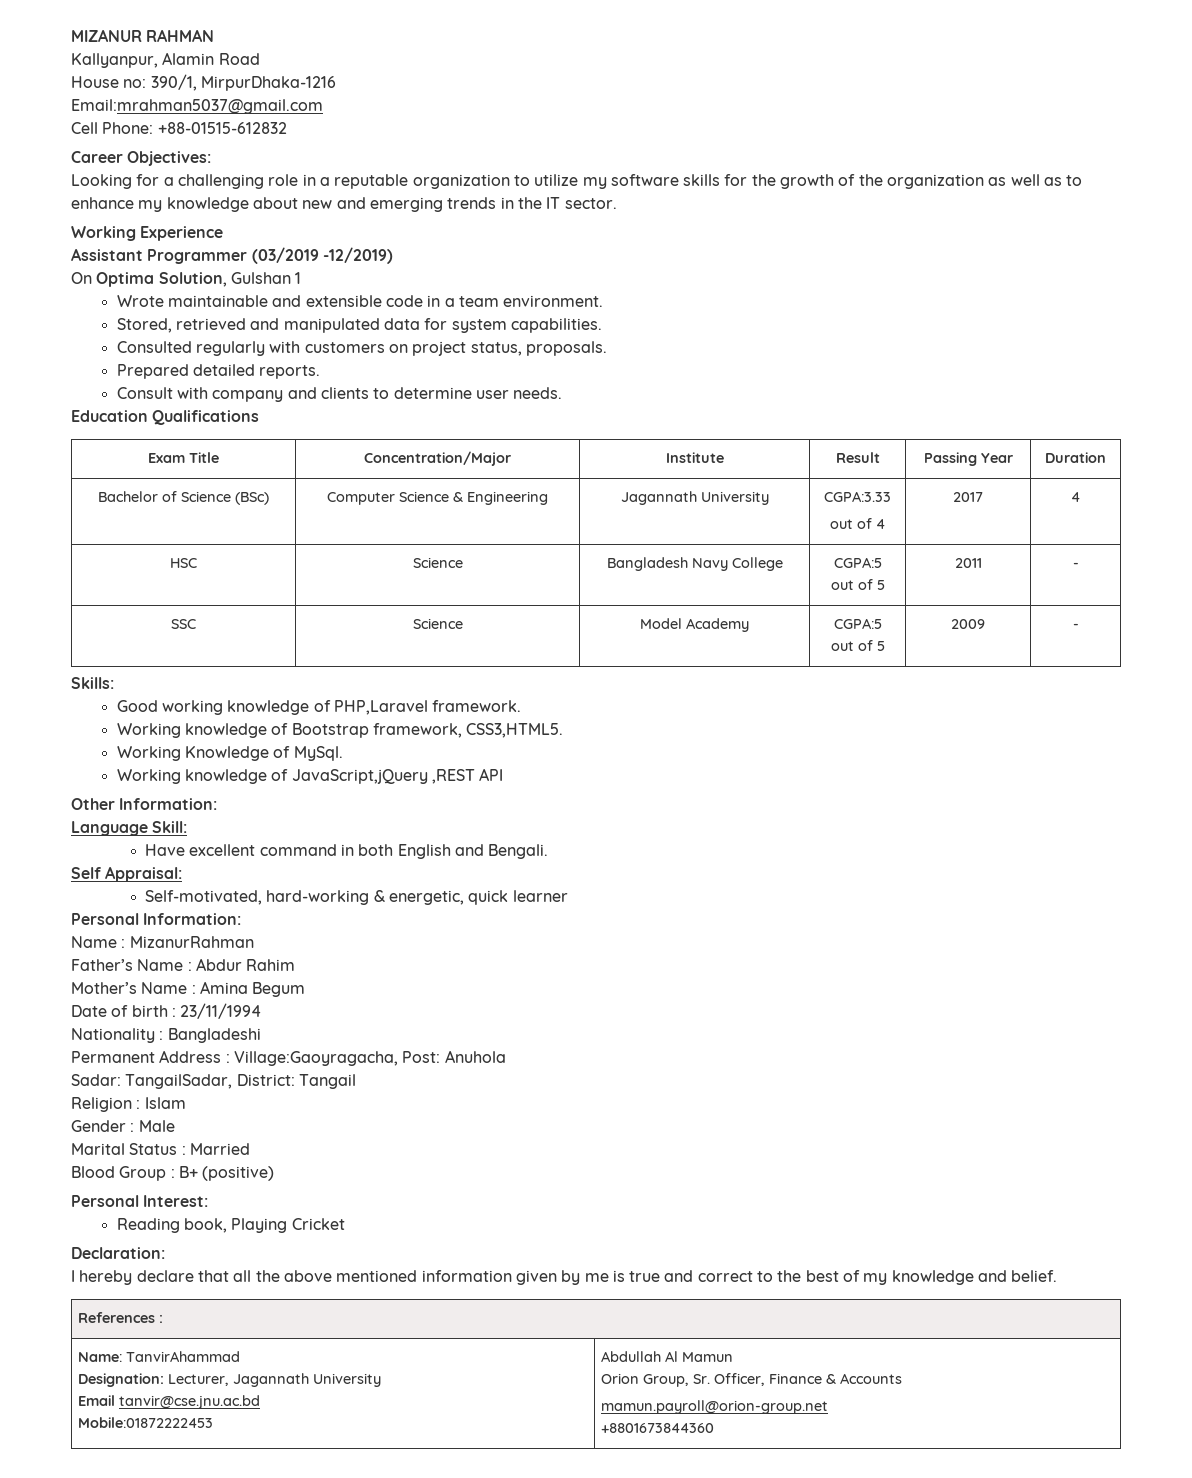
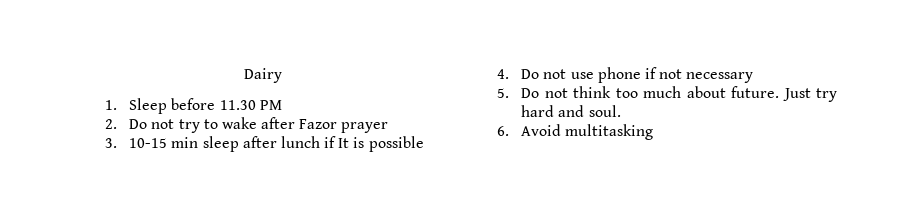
[71,29,215,42] [71,52,260,68] [71,74,336,91] [71,99,323,114] [71,122,287,134] [71,151,212,166] [71,174,1083,189] [71,197,617,212] [71,226,224,241] [71,247,393,264] [71,272,302,287] [116,295,604,307] [116,318,603,333] [116,341,608,356] [116,364,321,379] [116,387,563,402] [71,410,260,425] [148,452,219,463] [364,451,511,466] [665,452,724,463] [835,452,880,463] [923,452,1013,466] [1045,452,1106,463] [98,491,269,505] [327,491,548,505] [620,491,769,505] [824,491,891,502] [830,518,885,529] [953,492,983,502] [1071,492,1080,502] [170,558,197,568] [412,557,463,568] [606,557,783,571] [833,557,882,568] [830,579,885,590] [954,558,982,568] [1072,562,1079,568] [171,619,196,629] [412,618,463,629] [640,618,749,632] [833,618,882,629] [830,640,885,651] [951,619,985,629] [1072,623,1079,629] [71,677,114,689] [116,700,522,715] [116,723,564,738] [116,746,343,761] [116,768,504,784] [71,798,218,810] [71,821,188,836] [145,844,549,859] [71,866,183,882] [145,890,568,905] [71,913,242,925] [71,936,254,948] [71,958,296,971] [71,981,306,997] [71,1003,262,1019] [71,1028,261,1043] [71,1050,506,1066] [71,1074,356,1089] [71,1097,186,1112] [71,1120,175,1132] [71,1143,250,1155] [71,1166,275,1181] [71,1195,209,1207] [116,1218,345,1233] [71,1247,165,1259] [71,1270,1058,1285] [77,1312,163,1323] [77,1351,240,1362] [77,1373,381,1387] [77,1395,260,1409] [77,1417,213,1428] [600,1351,733,1362] [600,1373,902,1387] [600,1400,828,1414] [600,1423,714,1433] MIZANUR RAHMAN // Kallyanpur, Alamin Road // House no: 390/1, MirpurDhaka-1216 // Email:mrahman5037@gmail.com // Cell Phone: +88-01515-612832 // Career Objectives: // Looking for a challenging role in a reputable organization to utilize my software skills for the growth of the organization as well as to enhance my knowledge about new and emerging trends in the IT sector. // Working Experience // Assistant Programmer (03/2019 -12/2019) // On Optima Solution, Gulshan 1 // Wrote maintainable and extensible code in a team environment. // Stored, retrieved and manipulated data for system capabilities. // Consulted regularly with customers on project status, proposals. // Prepared detailed reports. // Consult with company and clients to determine user needs. // Education Qualifications // Exam Title | Concentration/Major | Institute | Result | Passing Year | Duration // Bachelor of Science (BSc) | Computer Science & Engineering | Jagannath University | CGPA:3.33 // out of 4 | 2017 | 4 // HSC | Science | Bangladesh Navy College | CGPA:5 // out of 5 | 2011 | - // SSC | Science | Model Academy | CGPA:5 // out of 5 | 2009 | - // Skills: // Good working knowledge of PHP,Laravel framework. // Working knowledge of Bootstrap framework, CSS3,HTML5. // Working Knowledge of MySql. // Working knowledge of JavaScript,jQuery ,REST API // Other Information: // Language Skill: // Have excellent command in both English and Bengali. // Self Appraisal: // Self-motivated, hard-working & energetic, quick learner // Personal Information: // Name : MizanurRahman // Father’s Name : Abdur Rahim // Mother’s Name : Amina Begum // Date of birth : 23/11/1994 // Nationality : Bangladeshi // Permanent Address : Village:Gaoyragacha, Post: Anuhola // Sadar: TangailSadar, District: Tangail // Religion : Islam // Gender : Male // Marital Status : Married // Blood Group : B+ (positive) // Personal Interest: // Reading book, Playing Cricket // Declaration: // I hereby declare that all the above mentioned information given by me is true and correct to the best of my knowledge and belief. // References : // Name: TanvirAhammad // Designation: Lecturer, Jagannath University // Email tanvir@cse.jnu.ac.bd // Mobile:01872222453 | Abdullah Al Mamun // Orion Group, Sr. Officer, Finance & Accounts // mamun.payroll@orion-group.net // +8801673844360 -> [243,68,282,83] [104,98,282,114] [104,117,389,133] [104,136,424,152] [496,67,754,83] [496,86,837,102] [521,105,621,117] [496,124,654,140] Dairy // 1. Sleep before 11.30 PM // 2. Do not try to wake after Fazor prayer // 3. 10-15 min sleep after lunch if It is possible // 4. Do not use phone if not necessary // 5. Do not think too much about future. Just try hard and soul. // 6. Avoid multitasking

